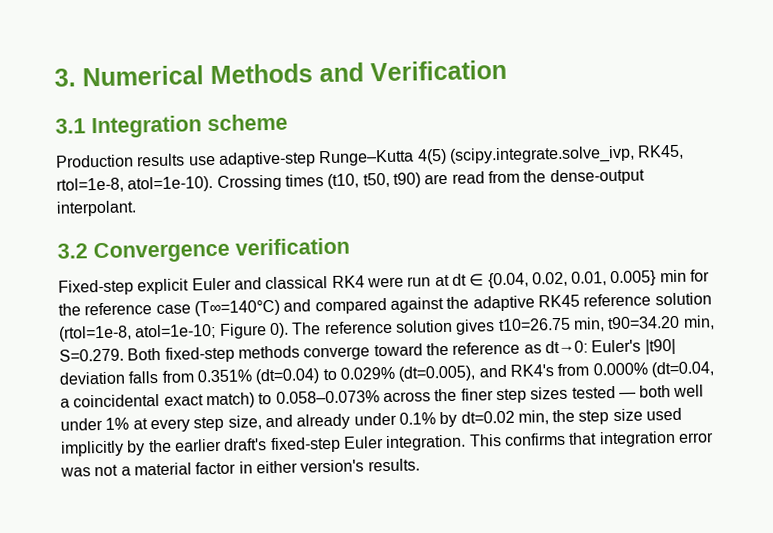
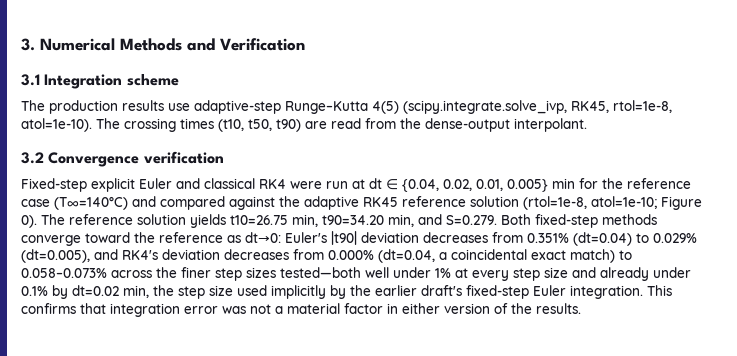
[56,154,134,168] Production -> [21,100,118,114] The production
[216,174,282,191] Crossing -> [96,118,176,132] The crossing
[455,319,496,335] gives -> [190,214,226,228] yields
(715, 322) none -> [418,214,442,225] and
[128,370,159,384] falls -> [423,232,488,243] decreases
(554, 370) none -> [162,249,289,260] deviation decreases
[571,385,672,399] tested — both -> [280,267,361,278] tested—both
[227,415,262,430] size, -> [544,267,568,278] size
[300,459,365,473] version's -> [444,303,532,314] version of the

